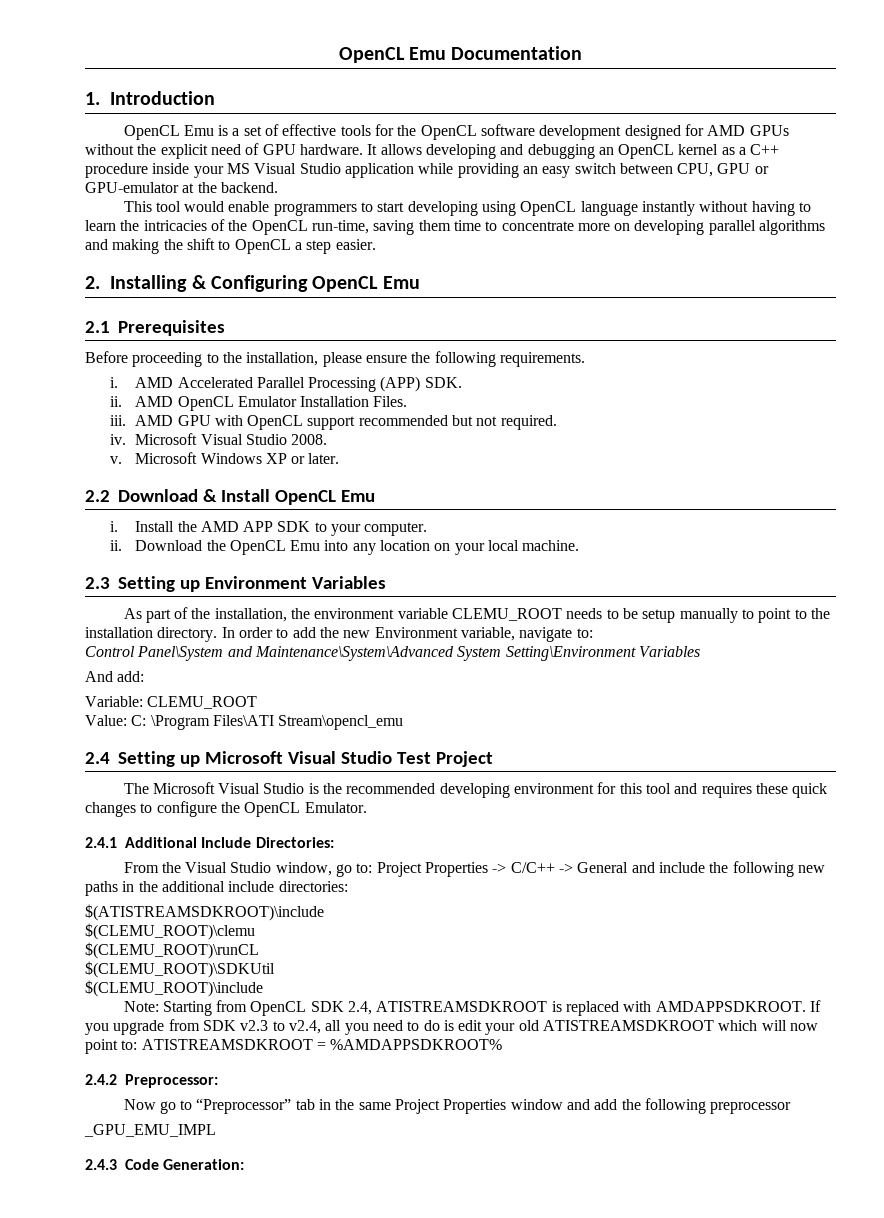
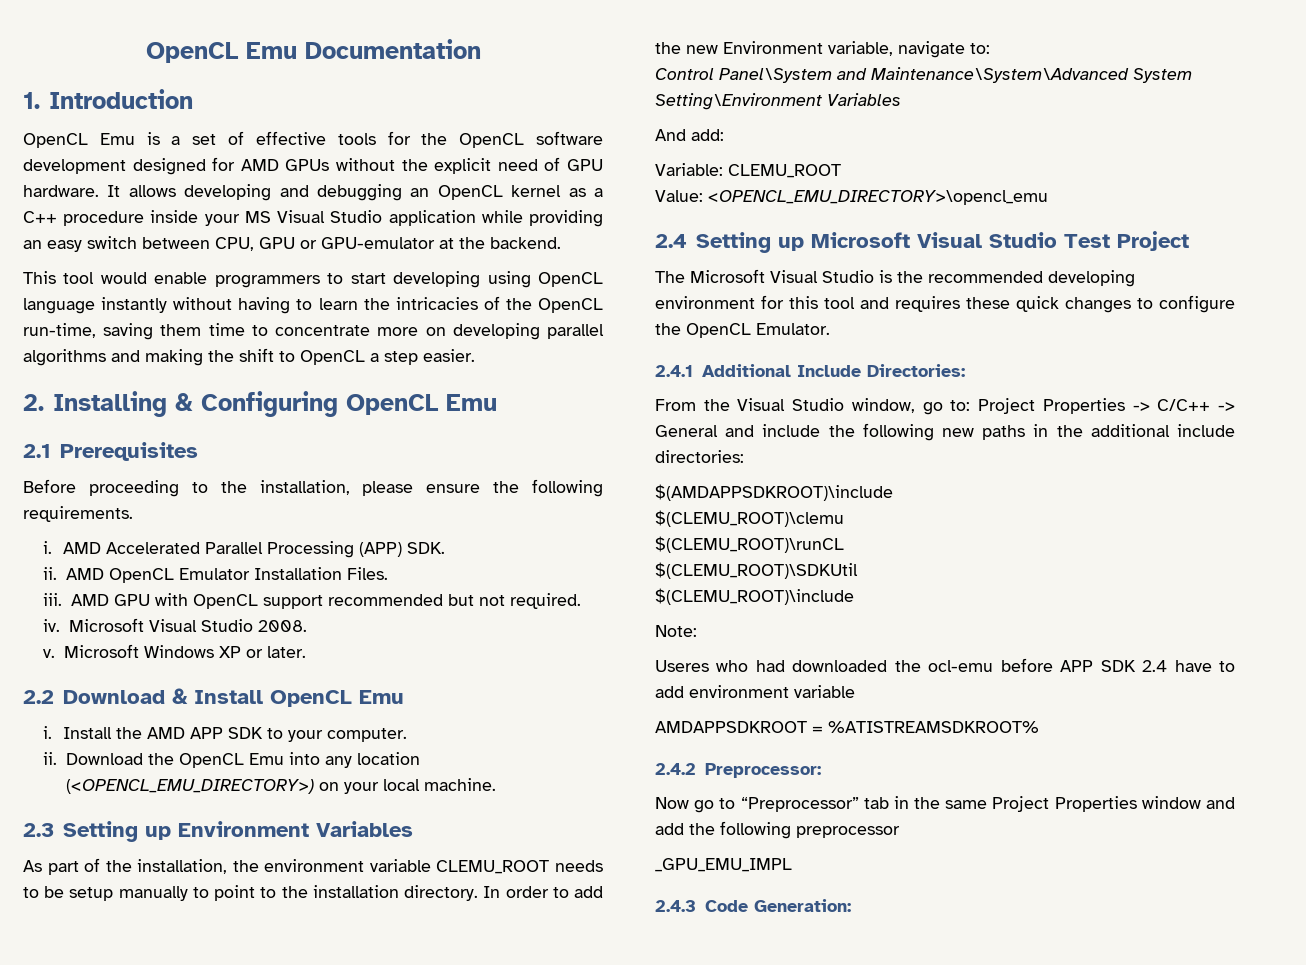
(431, 545) none -> [65,779,314,794] (<OPENCL_EMU_DIRECTORY>)
[131,715,404,730] C: \Program Files\ATI Stream\opencl_emu -> [708,190,1048,205] <OPENCL_EMU_DIRECTORY>\opencl_emu
[85,904,324,921] $(ATISTREAMSDKROOT)\include -> [655,484,893,501] $(AMDAPPSDKROOT)\include
[162,1000,822,1016] [85,1019,819,1035] [85,1039,503,1054] Starting from OpenCL SDK 2.4, ATISTREAMSDKROOT is replaced with AMDAPPSDKROOT. If you upgrade from SDK v2.3 to v2.4, all you need to do is edit your old ATISTREAMSDKROOT which will now point to: ATISTREAMSDKROOT = %AMDAPPSDKROOT% -> [655,658,1235,672] [655,685,855,698] [655,721,1039,733] // Useres who had downloaded the ocl-emu before APP SDK 2.4 have to add environment variable // AMDAPPSDKROOT = %ATISTREAMSDKROOT%

